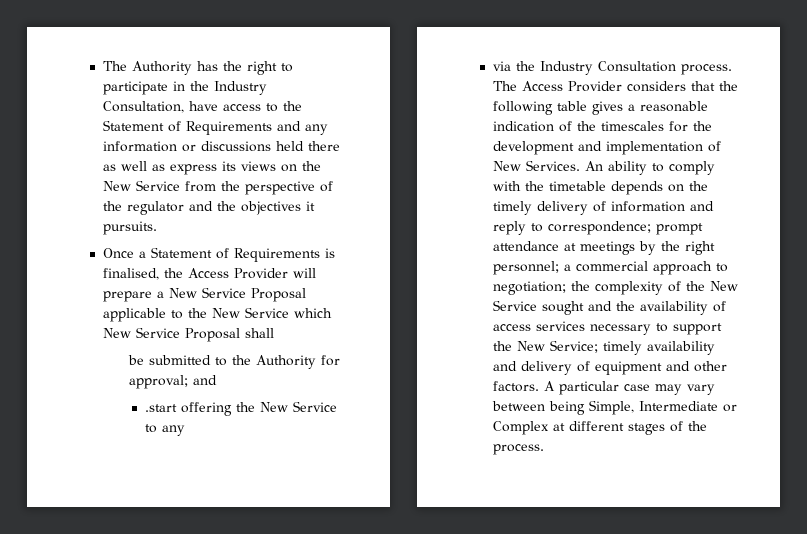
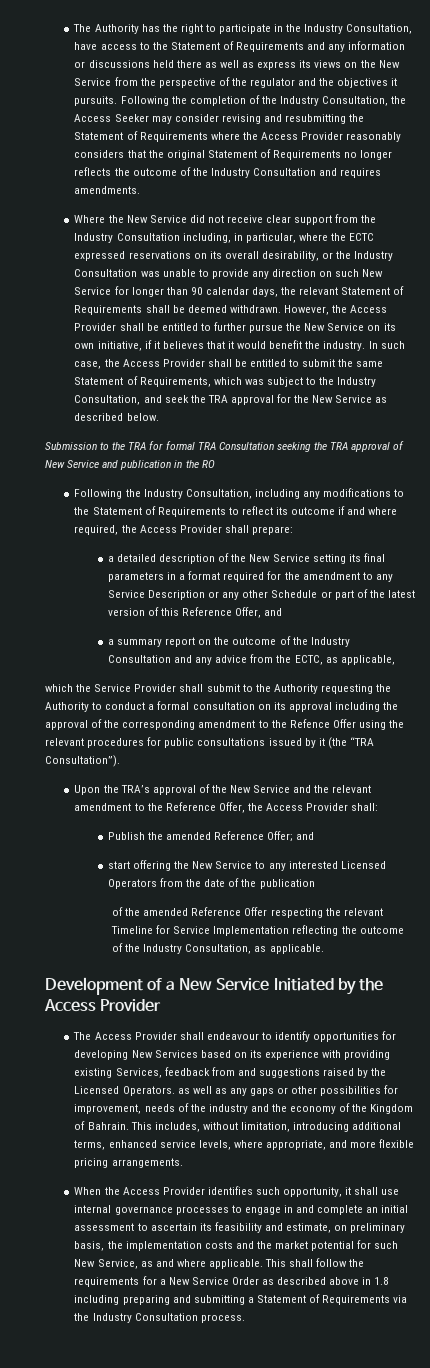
[102,247,335,262] [102,268,316,280] [102,287,306,302] [102,307,332,322] [102,327,274,342] [128,355,341,369] [129,375,218,389] [144,404,177,412] // Once a Statement of Requirements is finalised, the Access Provider will prepare a New Service Proposal applicable to the New Service which New Service Proposal shall // be submitted to the Authority for approval; and // .start -> [120,95,407,106] [74,114,365,124] [74,131,402,142] [74,149,393,160] [74,167,382,178] [74,186,141,194] [74,214,377,225] [74,233,375,243] [74,251,394,261] [74,269,384,279] [74,286,405,297] [74,305,388,315] [74,322,396,333] [74,340,405,351] [74,359,384,369] [74,376,377,387] [74,394,388,405] [74,413,159,421] [45,441,405,452] [45,460,215,470] [74,488,405,499] [74,506,398,517] [74,525,293,535] [107,553,385,564] [107,571,393,582] [107,589,415,600] [107,607,283,618] [107,636,350,647] [107,654,395,665] [45,684,392,694] [45,701,399,712] [45,719,405,730] [45,737,374,749] [45,755,120,767] [74,784,372,795] [74,802,379,813] [107,831,315,842] [107,861,130,869] Following the completion of the Industry Consultation, the Access Seeker may consider revising and resubmitting the Statement of Requirements where the Access Provider reasonably considers that the original Statement of Requirements no longer reflects the outcome of the Industry Consultation and requires amendments. // Where the New Service did not receive clear support from the Industry Consultation including, in particular, where the ECTC expressed reservations on its overall desirability, or the Industry Consultation was unable to provide any direction on such New Service for longer than 90 calendar days, the relevant Statement of Requirements shall be deemed withdrawn. However, the Access Provider shall be entitled to further pursue the New Service on its own initiative, if it believes that it would benefit the industry. In such case, the Access Provider shall be entitled to submit the same Statement of Requirements, which was subject to the Industry Consultation, and seek the TRA approval for the New Service as described below. // Submission to the TRA for formal TRA Consultation seeking the TRA approval of New Service and publication in the RO // Following the Industry Consultation, including any modifications to the Statement of Requirements to reflect its outcome if and where required, the Access Provider shall prepare: // a detailed description of the New Service setting its final parameters in a format required for the amendment to any Service Description or any other Schedule or part of the latest version of this Reference Offer, and // a summary report on the outcome of the Industry Consultation and any advice from the ECTC, as applicable, // which the Service Provider shall submit to the Authority requesting the Authority to conduct a formal consultation on its approval including the approval of the corresponding amendment to the Refence Offer using the relevant procedures for public consultations issued by it (the “TRA Consultation”). // Upon the TRA’s approval of the New Service and the relevant amendment to the Reference Offer, the Access Provider shall: // Publish the amended Reference Offer; and // start
(185, 430) // -> [288,861,386,869] [107,878,315,889] [112,907,383,918] [111,925,404,936] [112,943,324,954] [45,977,384,995] [44,999,162,1012] [73,1031,397,1042] [74,1050,391,1060] [74,1067,387,1078] [74,1085,399,1096] [74,1103,414,1114] [74,1121,402,1132] [74,1139,415,1150] [74,1158,183,1168] [74,1186,400,1197] [74,1205,409,1215] [74,1222,406,1233] [74,1240,399,1251] [74,1258,365,1269] [74,1276,390,1287] [74,1294,391,1305] interested Licensed Operators from the date of the publication // of the amended Reference Offer respecting the relevant Timeline for Service Implementation reflecting the outcome of the Industry Consultation, as applicable. // Development of a New Service Initiated by the Access Provider // The Access Provider shall endeavour to identify opportunities for developing New Services based on its experience with providing existing Services, feedback from and suggestions raised by the Licensed Operators. as well as any gaps or other possibilities for improvement, needs of the industry and the economy of the Kingdom of Bahrain. This includes, without limitation, introducing additional terms, enhanced service levels, where appropriate, and more flexible pricing arrangements. // When the Access Provider identifies such opportunity, it shall use internal governance processes to engage in and complete an initial assessment to ascertain its feasibility and estimate, on preliminary basis, the implementation costs and the market potential for such New Service, as and where applicable. This shall follow the requirements for a New Service Order as described above in 1.8 including preparing and submitting a Statement of Requirements
[492,81,738,92] [492,101,708,115] [492,121,712,132] [492,141,721,155] [492,160,715,175] [492,181,708,195] [492,201,714,215] [492,221,703,235] [492,241,715,255] [492,261,728,275] [492,281,738,295] [492,300,726,315] [492,321,722,335] [492,340,715,355] [492,361,727,375] [492,381,715,395] [491,400,737,415] [492,421,707,435] [492,444,544,455] The Access Provider considers that the following table gives a reasonable indication of the timescales for the development and implementation of New Services. An ability to comply with the timetable depends on the timely delivery of information and reply to correspondence; prompt attendance at meetings by the right personnel; a commercial approach to negotiation; the complexity of the New Service sought and the availability of access services necessary to support the New Service; timely availability and delivery of equipment and other factors. A particular case may vary between being Simple, Intermediate or Complex at different stages of the process. -> (245, 1318) none

